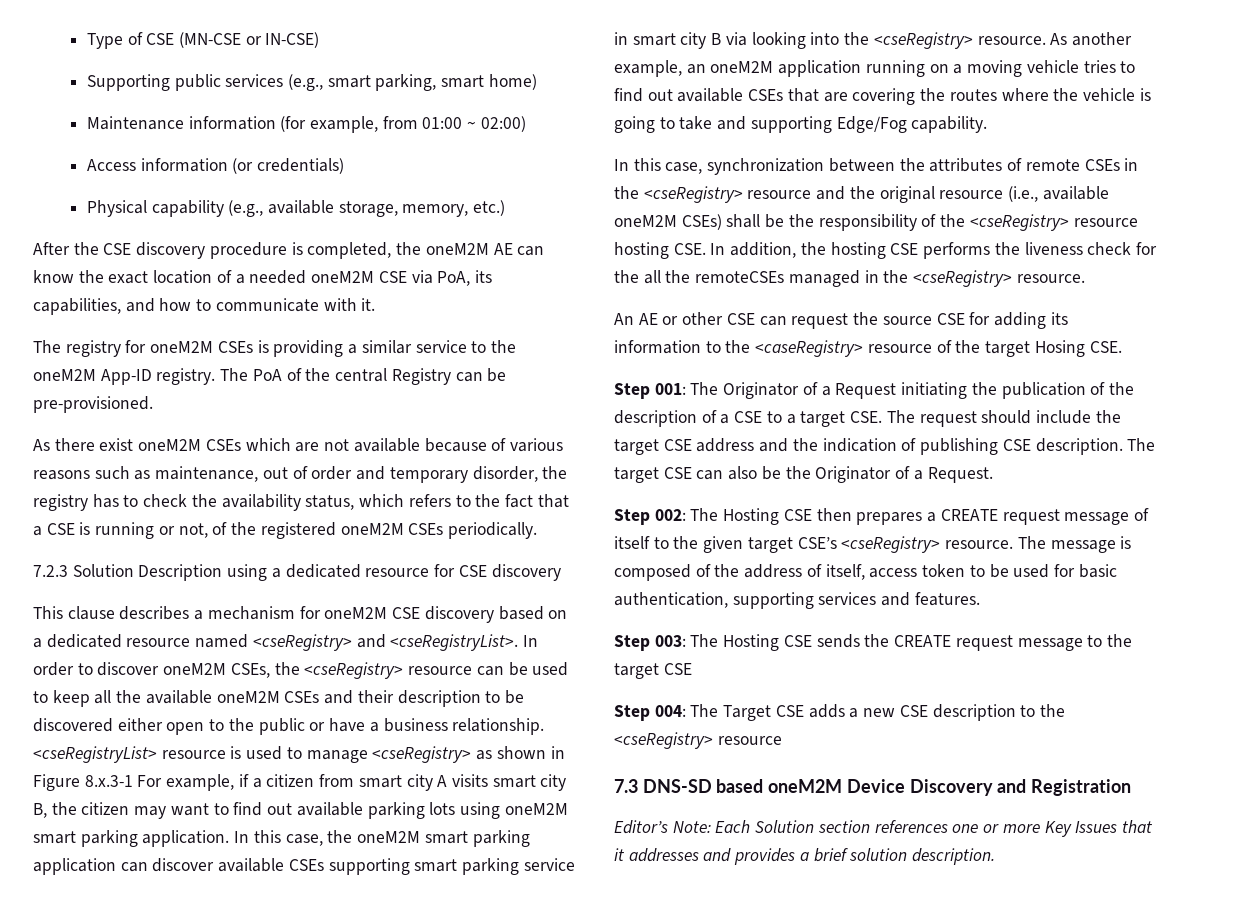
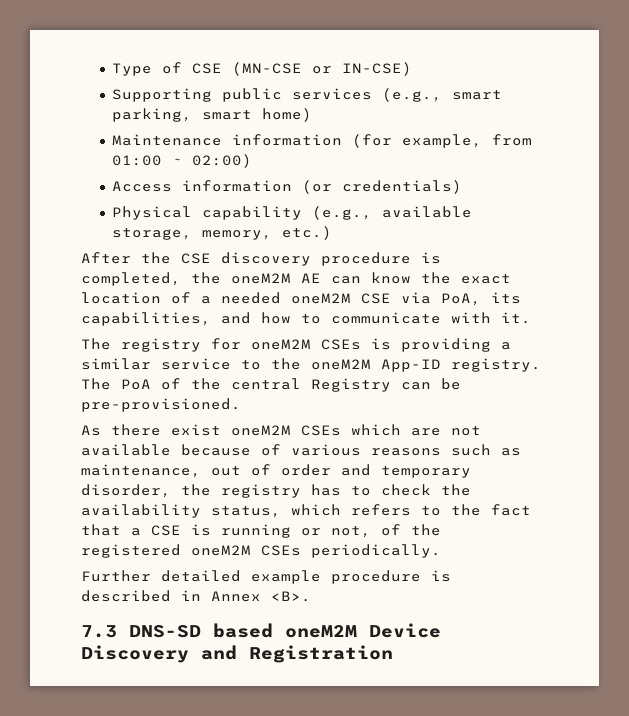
[33,564,561,581] [33,606,568,623] [33,634,539,651] [33,662,569,679] [33,690,524,707] [33,718,545,735] [33,746,565,763] [33,774,567,791] [33,802,568,819] [33,830,530,847] [33,858,575,875] [614,32,1132,49] [614,60,1136,77] [614,88,1151,105] [614,116,988,133] [614,158,1139,175] [614,186,1109,203] [614,214,1138,231] [614,242,1157,259] [614,270,1085,287] [614,312,1068,329] [614,340,1122,357] [614,382,1134,399] [614,410,1121,427] [614,438,1156,455] [614,466,993,483] [614,508,1149,525] [614,536,1132,553] [614,564,1117,581] [614,592,980,609] [614,634,1132,651] [614,663,692,679] [614,704,1065,721] [614,732,782,749] 7.2.3 Solution Description using a dedicated resource for CSE discovery // This clause describes a mechanism for oneM2M CSE discovery based on a dedicated resource named <cseRegistry> and <cseRegistryList>. In order to discover oneM2M CSEs, the <cseRegistry> resource can be used to keep all the available oneM2M CSEs and their description to be discovered either open to the public or have a business relationship. <cseRegistryList> resource is used to manage <cseRegistry> as shown in Figure 8.x.3-1 For example, if a citizen from smart city A visits smart city B, the citizen may want to find out available parking lots using oneM2M smart parking application. In this case, the oneM2M smart parking application can discover available CSEs supporting smart parking service in smart city B via looking into the <cseRegistry> resource. As another example, an oneM2M application running on a moving vehicle tries to find out available CSEs that are covering the routes where the vehicle is going to take and supporting Edge/Fog capability. // In this case, synchronization between the attributes of remote CSEs in the <cseRegistry> resource and the original resource (i.e., available oneM2M CSEs) shall be the responsibility of the <cseRegistry> resource hosting CSE. In addition, the hosting CSE performs the liveness check for the all the remoteCSEs managed in the <cseRegistry> resource. // An AE or other CSE can request the source CSE for adding its information to the <caseRegistry> resource of the target Hosing CSE. // Step 001: The Originator of a Request initiating the publication of the description of a CSE to a target CSE. The request should include the target CSE address and the indication of publishing CSE description. The target CSE can also be the Originator of a Request. // Step 002: The Hosting CSE then prepares a CREATE request message of itself to the given target CSE’s <cseRegistry> resource. The message is composed of the address of itself, access token to be used for basic authentication, supporting services and features. // Step 003: The Hosting CSE sends the CREATE request message to the target CSE // Step 004: The Target CSE adds a new CSE description to the <cseRegistry> resource -> [81,570,451,584] [81,590,311,602] Further detailed example procedure is described in Annex <B>.
[614,820,1153,837] [614,848,996,865] // Editor’s Note: Each Solution section references one or more Key Issues that it addresses and provides a brief solution description. -> (393, 654) none

